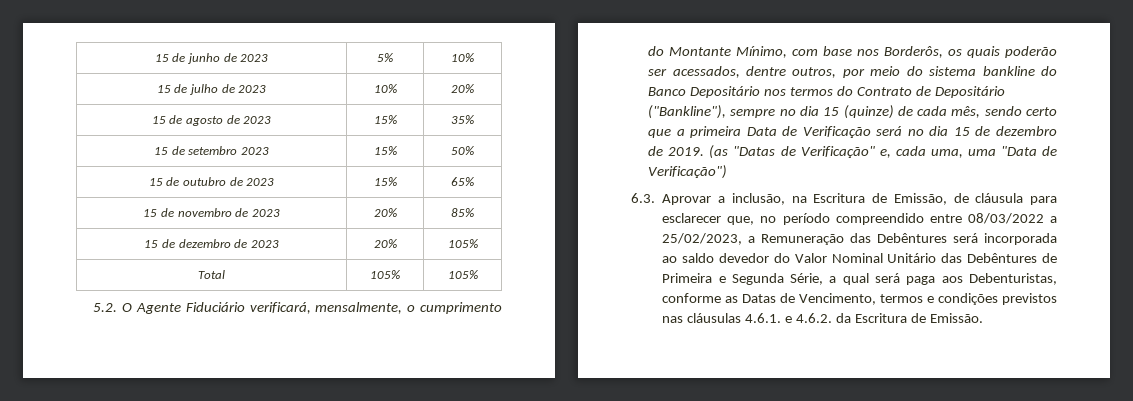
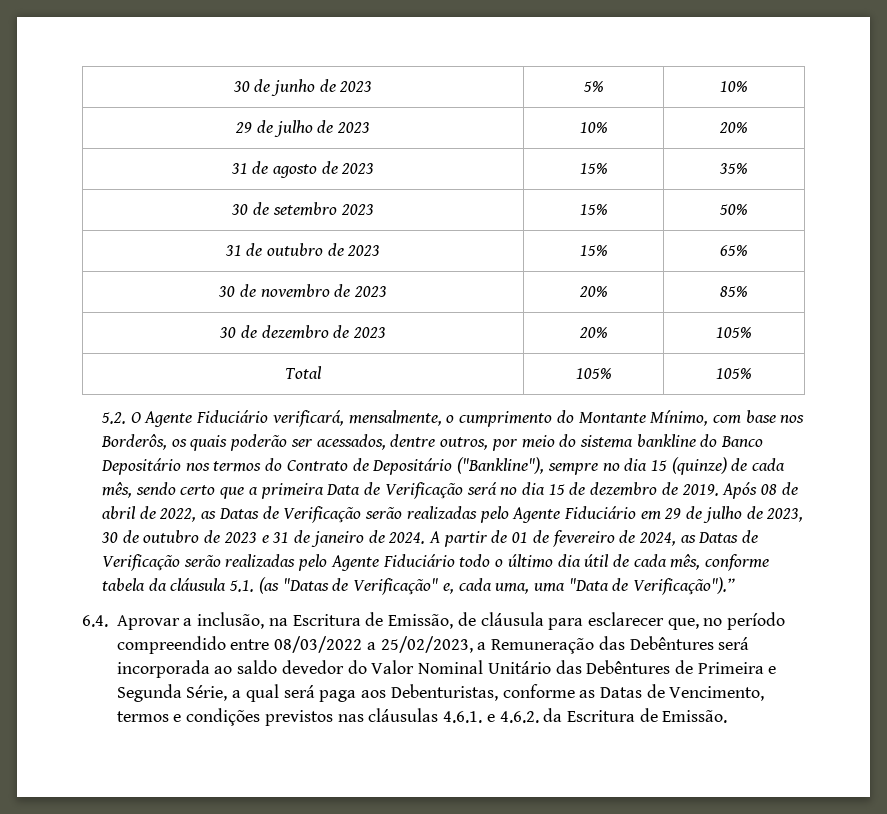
[154,54,169,62] 15 -> [232,81,250,92] 30
[156,85,171,93] 15 -> [235,122,253,133] 29
[151,116,166,124] 15 -> [230,163,248,174] 31
[154,147,169,155] 15 -> [231,204,249,215] 30
[148,178,163,186] 15 -> [224,245,242,256] 31
[143,209,158,217] 15 -> [218,286,236,297] 30
[144,240,159,248] 15 -> [219,327,237,338] 30
(705, 151) none -> [722,482,798,499] [101,506,804,523] [100,530,759,547] [101,554,770,571] [101,578,255,592] Após 08 de abril de 2022, as Datas de Verificação serão realizadas pelo Agente Fiduciário em 29 de julho de 2023, 30 de outubro de 2023 e 31 de janeiro de 2024. A partir de 01 de fevereiro de 2024, as Datas de Verificação serão realizadas pelo Agente Fiduciário todo o último dia útil de cada mês, conforme tabela da cláusula 5.1.
[648,165,728,179] [631,193,655,203] Verificação") // 6.3. -> [633,577,736,595] [82,615,108,627] Verificação").” // 6.4.

